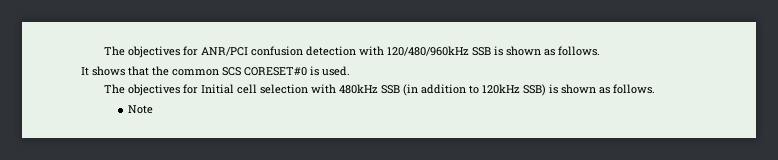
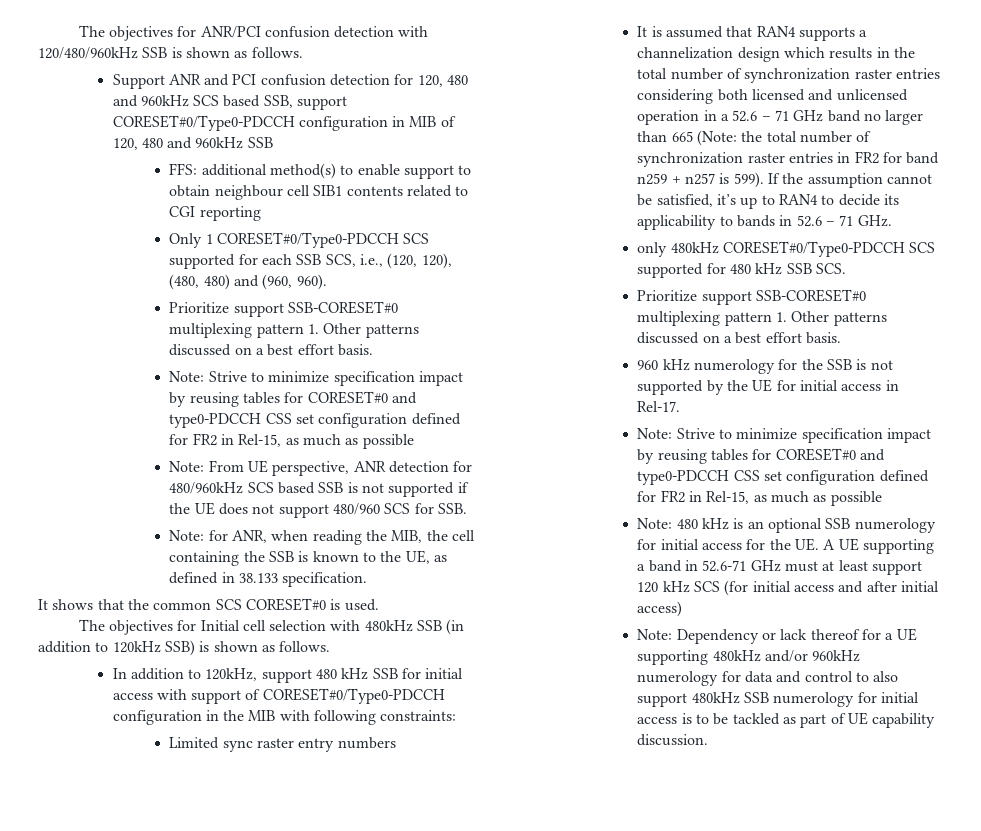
(601, 51) none -> [112,74,469,89] [112,95,348,110] [112,115,456,131] [112,137,273,150] [169,163,472,179] [169,185,469,200] [169,206,261,221] [169,232,430,248] [169,253,452,269] [169,274,327,290] [169,301,399,317] [169,323,419,338] [169,344,373,356] [169,371,463,386] [169,391,417,407] [169,413,461,428] [169,433,414,449] [169,460,473,476] [169,482,469,497] [169,502,467,518] [169,530,475,545] [169,550,447,566] [169,572,368,587] // Support ANR and PCI confusion detection for 120, 480 and 960kHz SCS based SSB, support CORESET#0/Type0-PDCCH configuration in MIB of 120, 480 and 960kHz SSB // FFS: additional method(s) to enable support to obtain neighbour cell SIB1 contents related to CGI reporting // Only 1 CORESET#0/Type0-PDCCH SCS supported for each SSB SCS, i.e., (120, 120), (480, 480) and (960, 960). // Prioritize support SSB-CORESET#0 multiplexing pattern 1. Other patterns discussed on a best effort basis. // Note: Strive to minimize specification impact by reusing tables for CORESET#0 and type0-PDCCH CSS set configuration defined for FR2 in Rel-15, as much as possible // Note: From UE perspective, ANR detection for 480/960kHz SCS based SSB is not supported if the UE does not support 480/960 SCS for SSB. // Note: for ANR, when reading the MIB, the cell containing the SSB is known to the UE, as defined in 38.133 specification.
[128,105,154,114] Note -> [112,668,464,683] [112,688,445,704] [112,710,457,725] [169,737,396,752] [637,26,868,41] [637,47,915,62] [637,68,940,83] [637,89,908,104] [637,110,924,125] [637,130,872,146] [637,151,940,167] [637,172,932,188] [637,194,899,209] [637,215,892,230] [637,241,936,257] [637,263,846,278] [637,289,867,305] [637,311,887,326] [637,332,841,344] [637,359,893,374] [637,379,899,395] [637,401,681,412] [637,428,931,443] [637,448,885,464] [637,470,929,485] [637,490,882,506] [637,518,936,533] [637,538,934,554] [637,560,922,575] [637,580,939,596] [637,601,683,617] [637,628,917,644] [637,650,861,665] [637,671,899,686] [637,692,919,707] [637,712,936,728] [637,734,709,746] In addition to 120kHz, support 480 kHz SSB for initial access with support of CORESET#0/Type0-PDCCH configuration in the MIB with following constraints: // Limited sync raster entry numbers // It is assumed that RAN4 supports a channelization design which results in the total number of synchronization raster entries considering both licensed and unlicensed operation in a 52.6 – 71 GHz band no larger than 665 (Note: the total number of synchronization raster entries in FR2 for band n259 + n257 is 599). If the assumption cannot be satisfied, it’s up to RAN4 to decide its applicability to bands in 52.6 – 71 GHz. // only 480kHz CORESET#0/Type0-PDCCH SCS supported for 480 kHz SSB SCS. // Prioritize support SSB-CORESET#0 multiplexing pattern 1. Other patterns discussed on a best effort basis. // 960 kHz numerology for the SSB is not supported by the UE for initial access in Rel-17. // Note: Strive to minimize specification impact by reusing tables for CORESET#0 and type0-PDCCH CSS set configuration defined for FR2 in Rel-15, as much as possible // Note: 480 kHz is an optional SSB numerology for initial access for the UE. A UE supporting a band in 52.6-71 GHz must at least support 120 kHz SCS (for initial access and after initial access) // Note: Dependency or lack thereof for a UE supporting 480kHz and/or 960kHz numerology for data and control to also support 480kHz SSB numerology for initial access is to be tackled as part of UE capability discussion.

